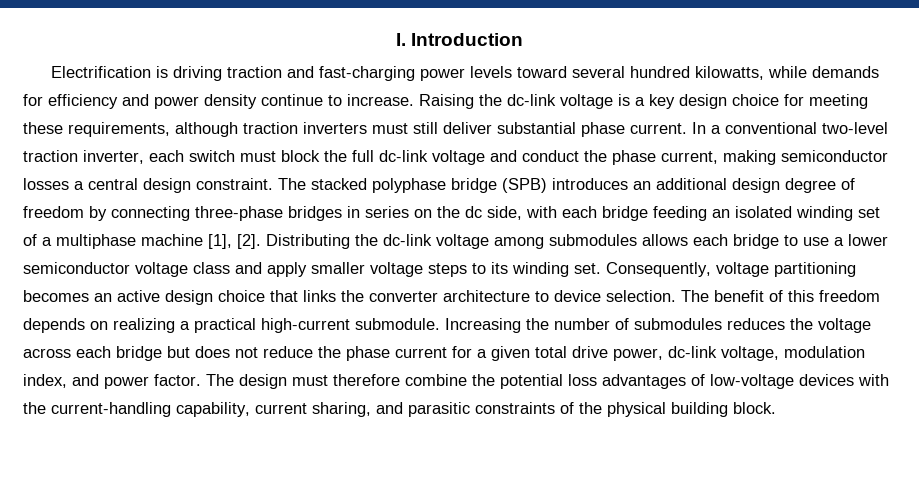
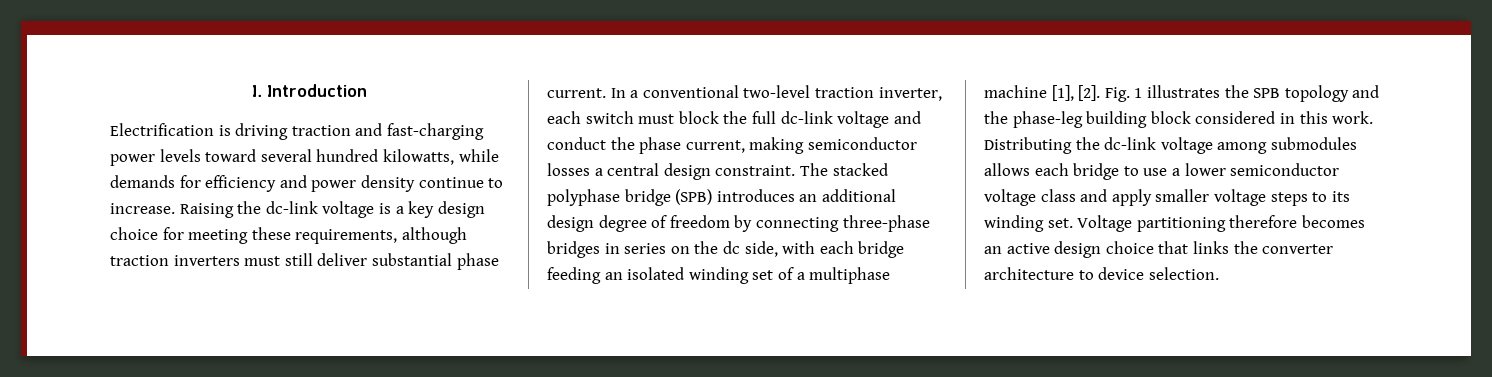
(261, 241) none -> [1104,85,1380,102] [984,111,1374,128] Fig. 1 illustrates the SPB topology and the phase-leg building block considered in this work.
[606,262,856,277] Consequently, voltage partitioning -> [1077,215,1298,232] Voltage partitioning therefore
[681,290,880,302] [23,318,871,333] [23,346,865,361] [23,374,889,389] [23,402,776,417] The benefit of this freedom depends on realizing a practical high-current submodule. Increasing the number of submodules reduces the voltage across each bridge but does not reduce the phase current for a given total drive power, dc-link voltage, modulation index, and power factor. The design must therefore combine the potential loss advantages of low-voltage devices with the current-handling capability, current sharing, and parasitic constraints of the physical building block. -> (1219, 273) none

